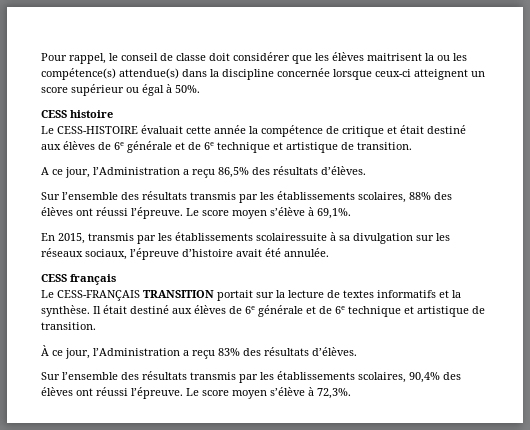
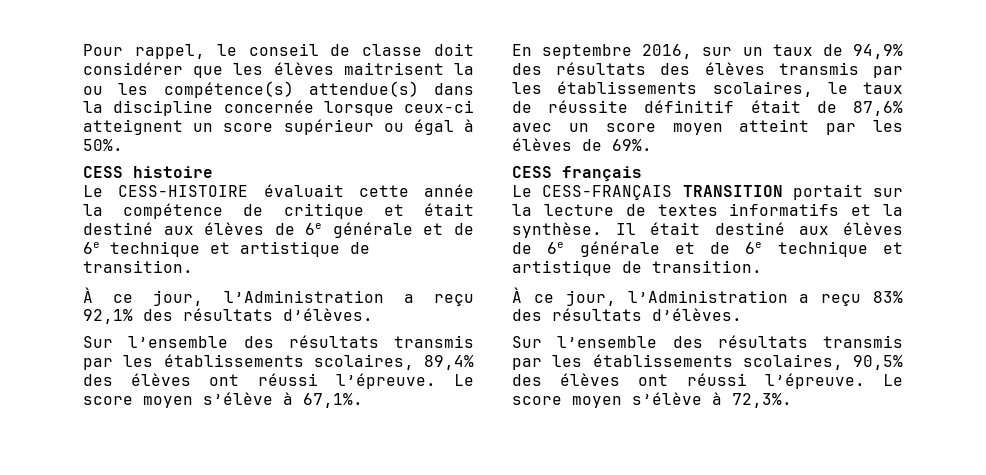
[41,167,249,178] A ce jour, l’Administration a reçu 86,5% -> [83,287,474,306] [83,309,133,324] À ce jour, l’Administration a reçu 92,1%
[409,192,431,200] 88% -> [424,355,474,370] 89,4%
[317,208,351,219] 69,1%. -> [303,393,363,408] 67,1%.
[58,232,450,244] [41,248,329,260] 2015, transmis par les établissements scolairessuite à sa divulgation sur les réseaux sociaux, l’épreuve d’histoire avait été annulée. -> [542,44,903,59] [512,62,903,78] [512,81,903,97] [512,100,903,116] [512,119,903,135] [512,138,652,151] septembre 2016, sur un taux de 94,9% des résultats des élèves transmis par les établissements scolaires, le taux de réussite définitif était de 87,6% avec un score moyen atteint par les élèves de 69%.
[409,372,440,383] 90,4% -> [853,355,903,370] 90,5%

